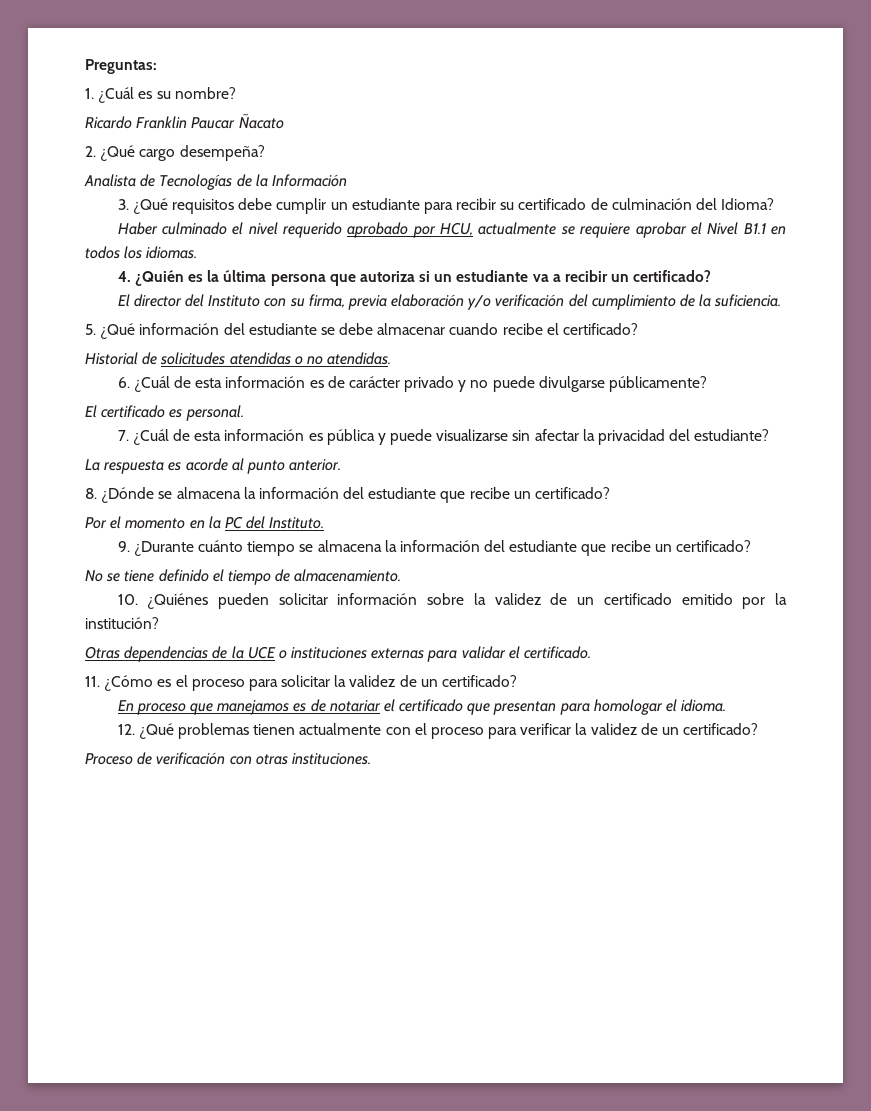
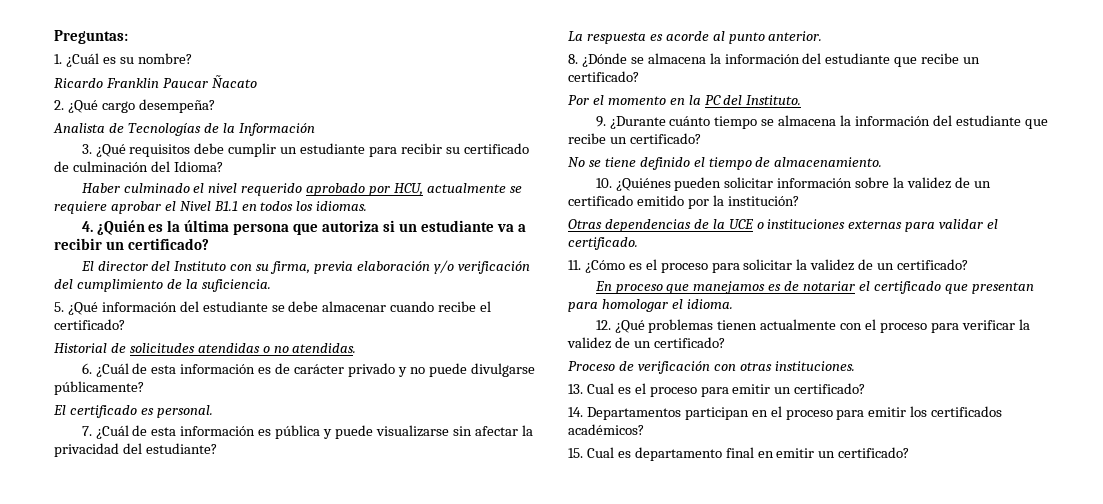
(371, 759) none -> [568,383,866,397] [568,406,1003,420] [568,424,644,435] [568,447,910,461] // 13. Cual es el proceso para emitir un certificado? // 14. Departamentos participan en el proceso para emitir los certificados académicos? // 15. Cual es departamento final en emitir un certificado?

